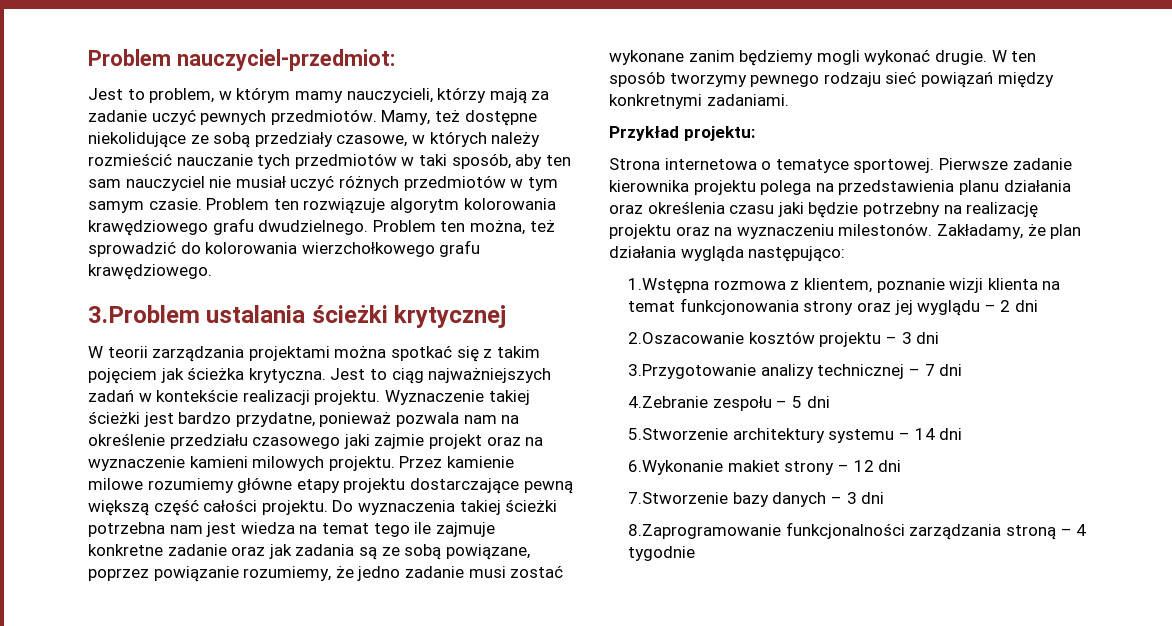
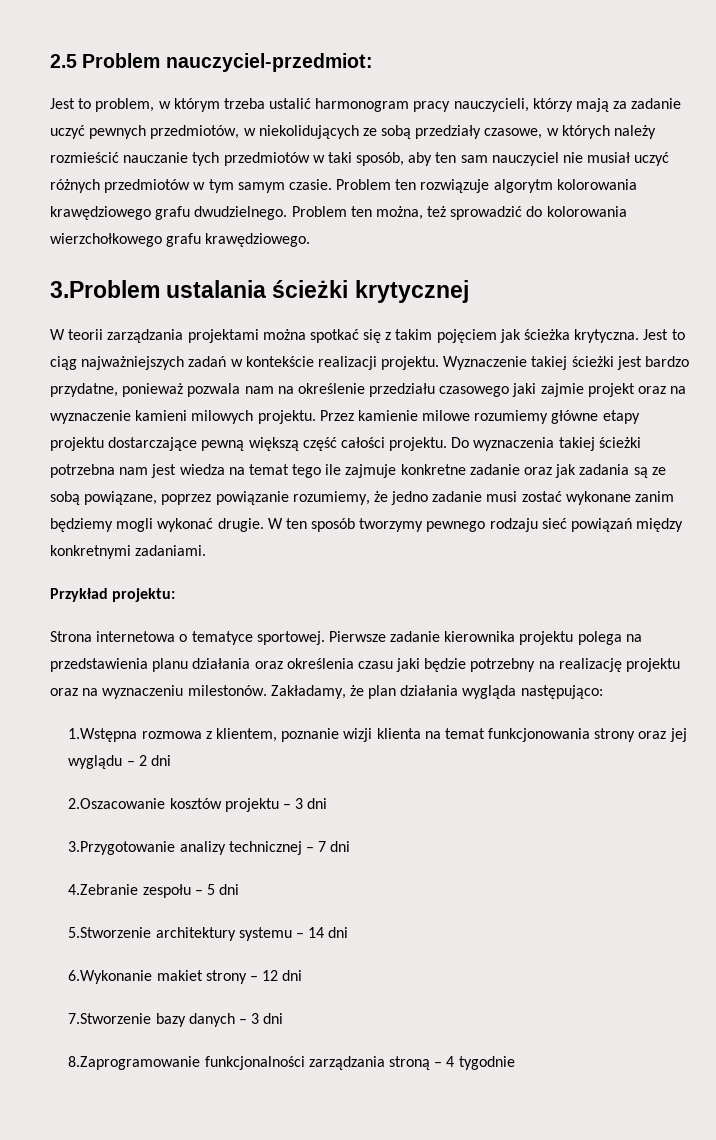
(88, 57) none -> [50,54,77,68] 2.5
[294,91,343,103] mamy -> [223,98,451,112] trzeba ustalić harmonogram pracy
[270,109,537,126] [88,132,186,148] przedmiotów. Mamy, też dostępne niekolidujące -> [150,125,359,139] przedmiotów, w niekolidujących

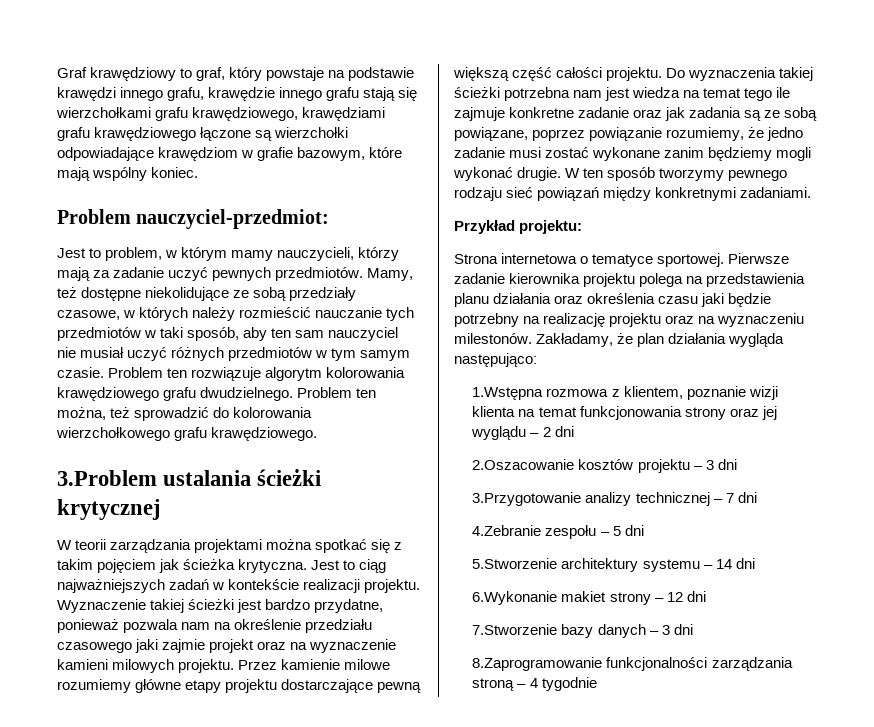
[50,54,77,68] 2.5 -> [57,67,415,81] [57,87,418,101] [56,107,386,121] [57,127,349,141] [57,147,403,161] [57,167,199,181] Graf krawędziowy to graf, który powstaje na podstawie krawędzi innego grafu, krawędzie innego grafu stają się wierzchołkami grafu krawędziowego, krawędziami grafu krawędziowego łączone są wierzchołki odpowiadające krawędziom w grafie bazowym, które mają wspólny koniec. //
[223,98,451,112] trzeba ustalić harmonogram pracy -> [231,250,274,261] mamy
[150,125,359,139] przedmiotów, w niekolidujących -> [275,267,414,281] [57,287,230,301] przedmiotów. Mamy, też dostępne niekolidujące

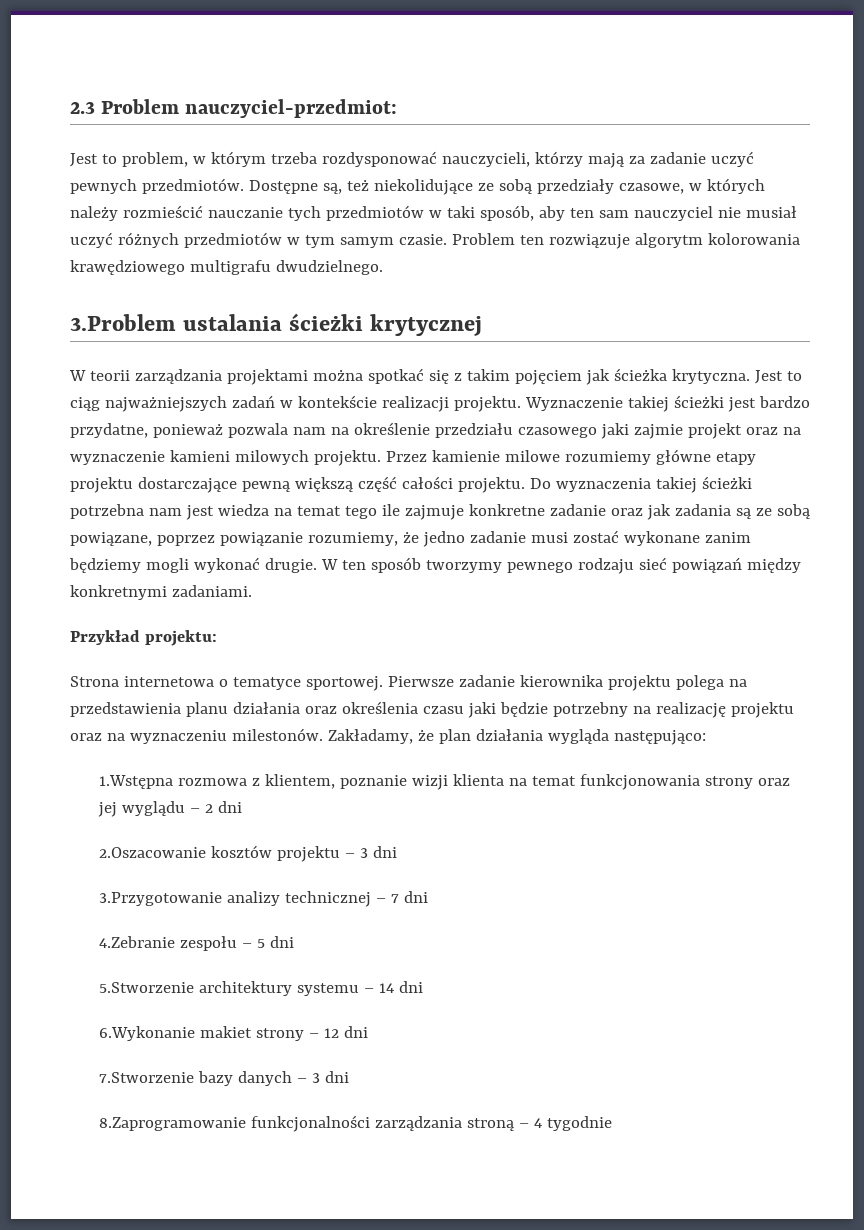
[57,67,415,81] [57,87,418,101] [56,107,386,121] [57,127,349,141] [57,147,403,161] [57,167,199,181] Graf krawędziowy to graf, który powstaje na podstawie krawędzi innego grafu, krawędzie innego grafu stają się wierzchołkami grafu krawędziowego, krawędziami grafu krawędziowego łączone są wierzchołki odpowiadające krawędziom w grafie bazowym, które mają wspólny koniec. // -> [70,102,95,114] 2.3
[231,250,274,261] mamy -> [270,151,437,167] trzeba rozdysponować
[367,268,414,281] [57,287,142,301] Mamy, też dostępne -> [248,180,369,194] Dostępne są, też
[163,387,197,401] grafu -> [189,260,271,275] multigrafu
[297,387,377,398] [57,407,313,421] [56,427,318,441] Problem ten można, też sprowadzić do kolorowania wierzchołkowego grafu krawędziowego. -> (383, 267) none

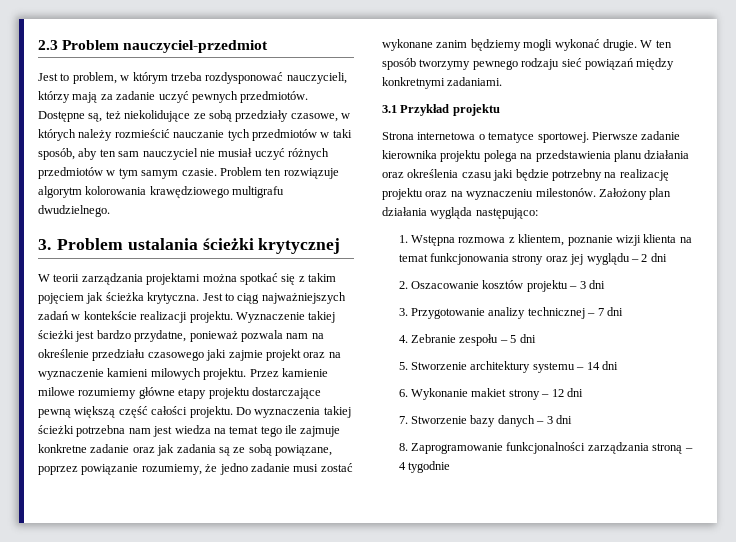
[185,99,398,118] nauczyciel-przedmiot: -> [123,40,269,53] nauczyciel-przedmiot
[70,314,176,331] 3.Problem -> [38,238,124,250] 3. Problem
[70,630,217,646] Przykład projektu: -> [382,104,500,116] 3.1 Przykład projektu
[327,729,434,744] Zakładamy, że -> [598,188,647,200] Założony
[99,775,174,789] 1.Wstępna -> [398,235,456,246] 1. Wstępna
[99,847,207,858] 2.Oszacowanie -> [398,281,480,289] 2. Oszacowanie
[99,892,223,906] 3.Przygotowanie -> [398,308,486,319] 3. Przygotowanie
[99,936,176,948] 4.Zebranie -> [398,334,457,343] 4. Zebranie
[99,982,195,993] 5.Stworzenie -> [398,362,468,370] 5. Stworzenie
[99,1026,196,1041] 6.Wykonanie -> [398,388,469,400] 6. Wykonanie
[99,1072,195,1083] 7.Stworzenie -> [398,416,468,424] 7. Stworzenie
[99,1117,247,1131] 8.Zaprogramowanie -> [398,443,504,454] 8. Zaprogramowanie

